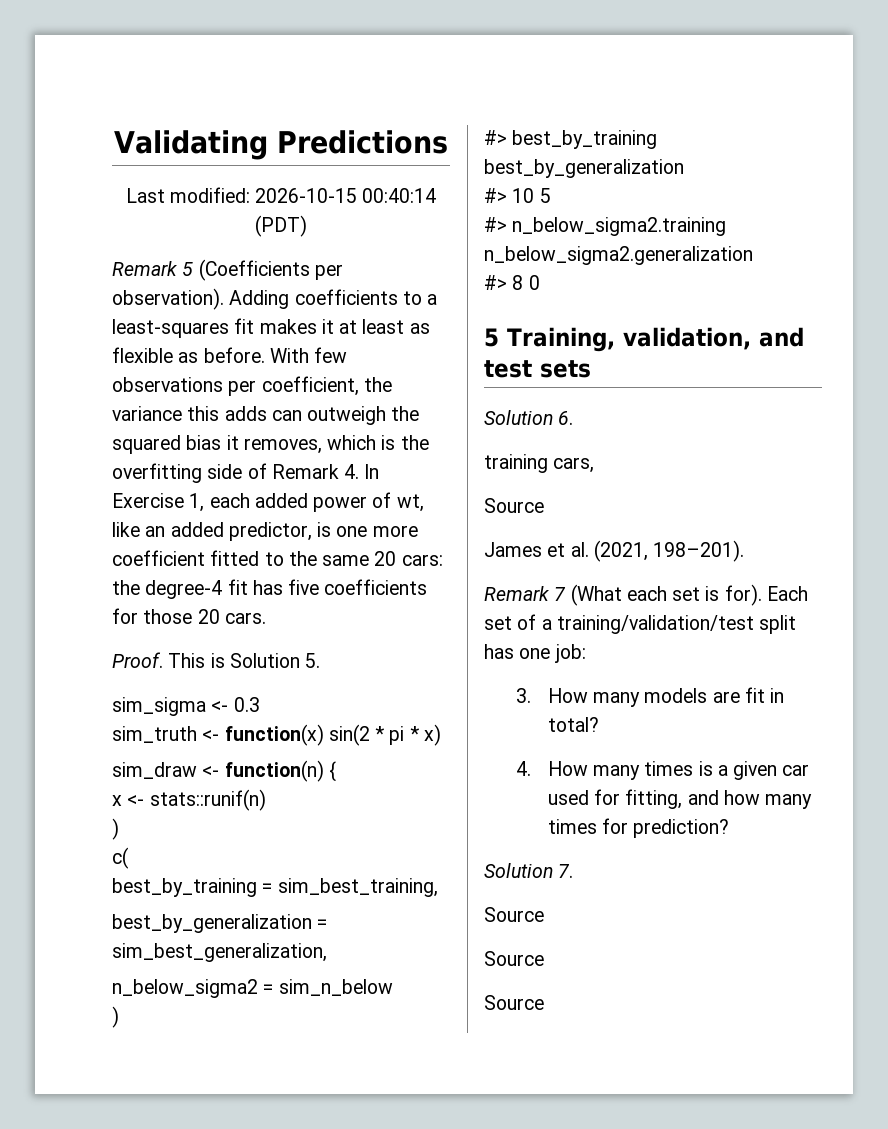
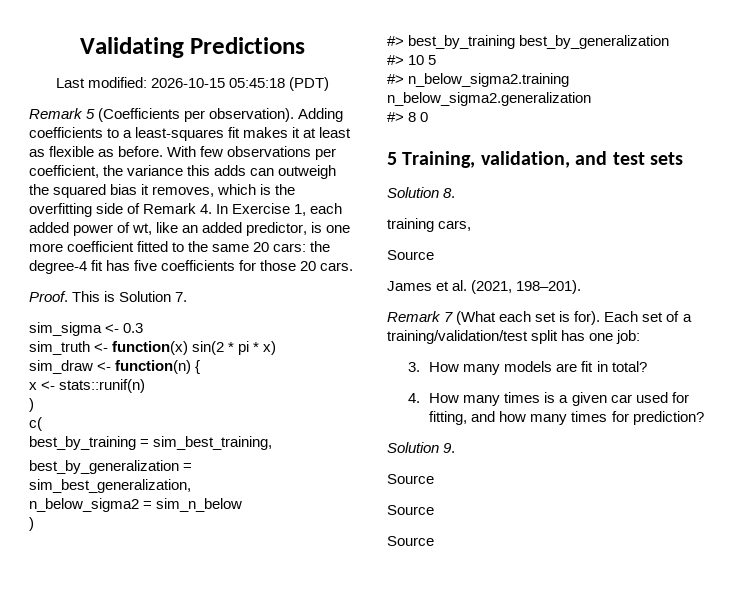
[362,188,437,203] 00:40:14 -> [229,78,286,88] 05:45:18
[305,653,321,668] 5. -> [175,292,188,302] 7.
[558,411,574,425] 6. -> [443,188,456,198] 8.
[558,864,574,878] 7. -> [443,443,456,453] 9.

